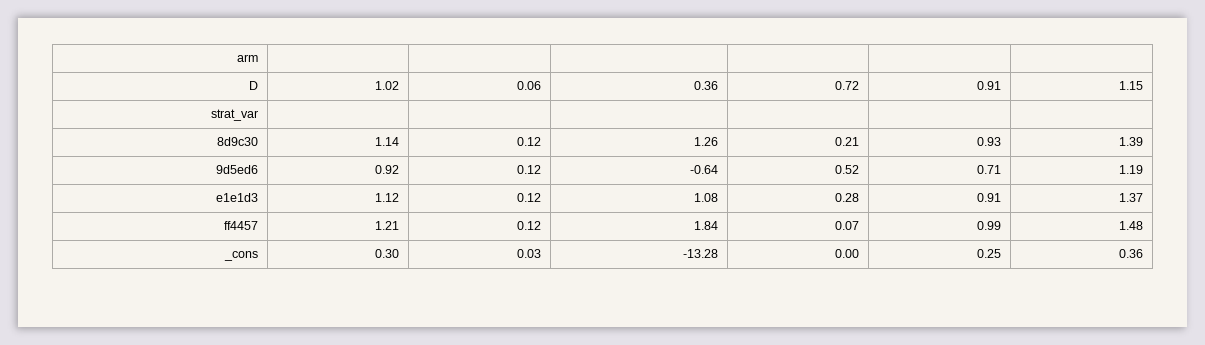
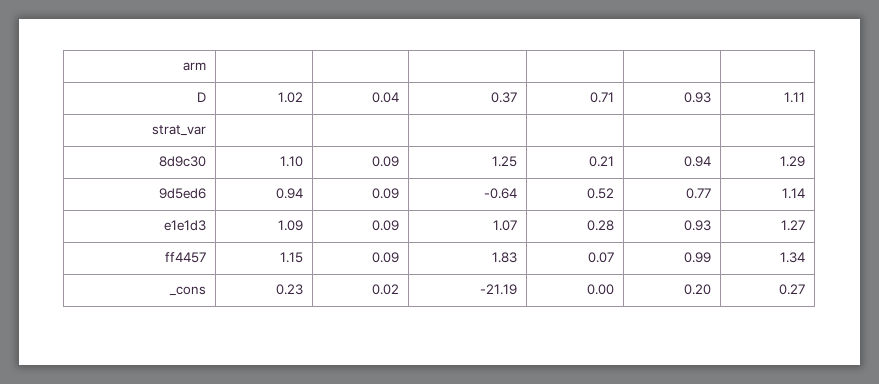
[517,81,542,90] [694,81,719,90] [835,81,860,90] [977,81,1002,90] [1119,81,1144,90] 0.06 | 0.36 | 0.72 | 0.91 | 1.15 -> [372,92,400,103] [491,92,518,103] [590,92,615,103] [684,92,712,103] [784,92,806,103] 0.04 | 0.37 | 0.71 | 0.93 | 1.11
[375,137,400,146] [517,137,542,146] [694,137,719,146] 1.14 | 0.12 | 1.26 -> [280,156,304,167] [372,156,400,167] [492,156,518,167] 1.10 | 0.09 | 1.25
[977,137,1002,146] [1119,137,1144,146] 0.93 | 1.39 -> [684,156,712,167] [780,156,806,167] 0.94 | 1.29
[375,165,400,174] [517,165,542,174] 0.92 | 0.12 -> [276,188,304,199] [372,188,400,199] 0.94 | 0.09
[977,165,1002,174] [1119,165,1144,174] 0.71 | 1.19 -> [686,188,712,199] [782,188,806,199] 0.77 | 1.14
[375,193,400,202] [517,193,542,202] [694,193,719,202] 1.12 | 0.12 | 1.08 -> [278,220,304,231] [372,220,400,231] [493,220,518,231] 1.09 | 0.09 | 1.07
[977,193,1002,202] [1119,193,1144,202] 0.91 | 1.37 -> [684,220,712,231] [781,220,806,231] 0.93 | 1.27
[375,221,400,230] [517,221,542,230] [694,221,719,230] 1.21 | 0.12 | 1.84 -> [280,252,304,263] [372,252,400,263] [492,252,518,263] 1.15 | 0.09 | 1.83
[1119,221,1144,230] 1.48 -> [780,252,806,263] 1.34
[375,249,400,258] [517,249,542,258] [683,249,719,258] 0.30 | 0.03 | -13.28 -> [276,284,304,295] [372,284,400,295] [480,284,518,295] 0.23 | 0.02 | -21.19
[977,249,1002,258] [1119,249,1144,258] 0.25 | 0.36 -> [684,284,712,295] [779,284,806,295] 0.20 | 0.27

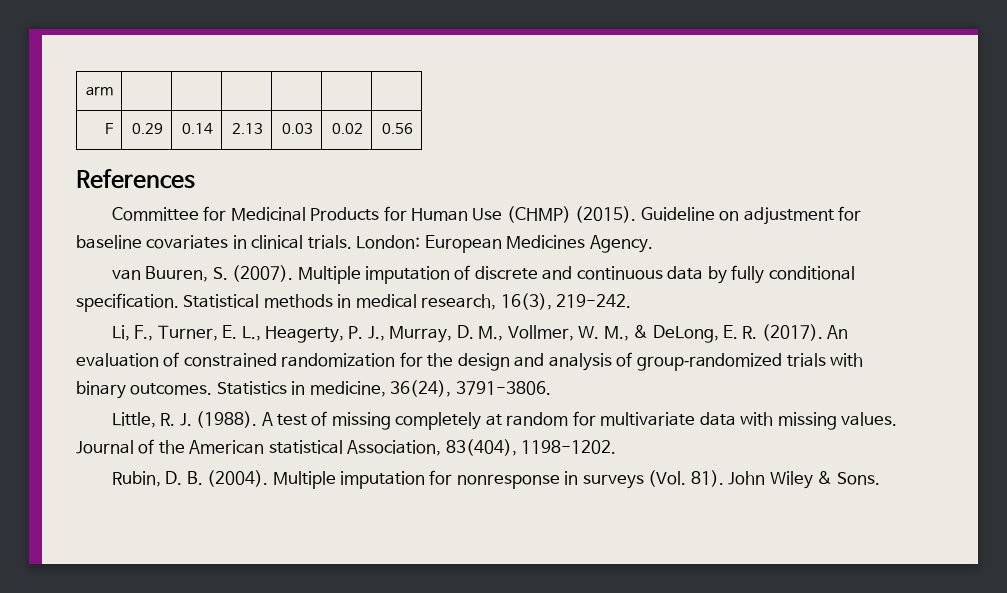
[197,92,207,102] [278,92,304,103] [372,92,400,103] [491,92,518,103] [590,92,615,103] [684,92,712,103] [784,92,806,103] [152,125,207,136] [159,156,207,167] [280,156,304,167] [372,156,400,167] [492,156,518,167] [589,156,615,167] [684,156,712,167] [780,156,806,167] [159,188,207,199] [276,188,304,199] [372,188,400,199] [484,188,518,199] [587,188,615,199] [686,188,712,199] [782,188,806,199] [164,220,207,231] [278,220,304,231] [372,220,400,231] [493,220,518,231] [587,220,615,231] [684,220,712,231] [781,220,806,231] [165,252,207,263] [280,252,304,263] [372,252,400,263] [492,252,518,263] [588,252,615,263] [684,252,712,263] [780,252,806,263] [169,286,207,296] [276,284,304,295] [372,284,400,295] [480,284,518,295] [587,284,615,295] [684,284,712,295] [779,284,806,295] D | 1.02 | 0.04 | 0.37 | 0.71 | 0.93 | 1.11 // strat_var | | | | | | // 8d9c30 | 1.10 | 0.09 | 1.25 | 0.21 | 0.94 | 1.29 // 9d5ed6 | 0.94 | 0.09 | -0.64 | 0.52 | 0.77 | 1.14 // e1e1d3 | 1.09 | 0.09 | 1.07 | 0.28 | 0.93 | 1.27 // ff4457 | 1.15 | 0.09 | 1.83 | 0.07 | 0.99 | 1.34 // _cons | 0.23 | 0.02 | -21.19 | 0.00 | 0.20 | 0.27 -> [105,123,114,134] [132,123,164,134] [182,123,214,134] [232,123,264,134] [282,123,314,134] [332,123,364,134] [382,123,414,134] [76,169,195,189] [111,206,862,225] [76,235,653,253] [111,265,855,284] [76,293,632,312] [111,324,849,343] [76,352,864,371] [76,380,551,399] [111,411,897,430] [76,439,617,456] [111,470,880,489] F | 0.29 | 0.14 | 2.13 | 0.03 | 0.02 | 0.56 // References // Committee for Medicinal Products for Human Use (CHMP) (2015). Guideline on adjustment for baseline covariates in clinical trials. London: European Medicines Agency. // van Buuren, S. (2007). Multiple imputation of discrete and continuous data by fully conditional specification. Statistical methods in medical research, 16(3), 219-242. // Li, F., Turner, E. L., Heagerty, P. J., Murray, D. M., Vollmer, W. M., & DeLong, E. R. (2017). An evaluation of constrained randomization for the design and analysis of group‐randomized trials with binary outcomes. Statistics in medicine, 36(24), 3791-3806. // Little, R. J. (1988). A test of missing completely at random for multivariate data with missing values. Journal of the American statistical Association, 83(404), 1198-1202. // Rubin, D. B. (2004). Multiple imputation for nonresponse in surveys (Vol. 81). John Wiley & Sons.

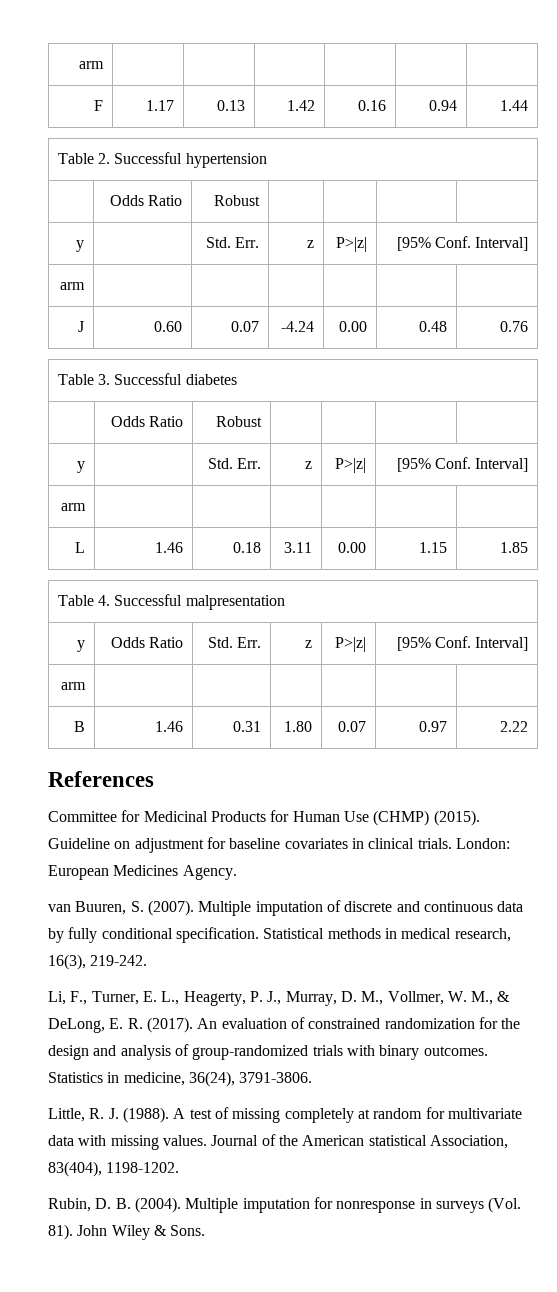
[132,123,164,134] [182,123,214,134] [232,123,264,134] [282,123,314,134] [332,123,364,134] [382,123,414,134] 0.29 | 0.14 | 2.13 | 0.03 | 0.02 | 0.56 -> [146,100,175,111] [217,100,246,111] [287,100,316,111] [358,100,387,111] [429,100,458,111] [500,100,529,111] [57,152,267,168] [110,195,183,206] [214,195,261,206] [76,240,85,252] [206,237,260,248] [307,240,315,248] [336,237,368,252] [396,236,529,251] [60,282,86,290] [78,321,85,332] [154,321,183,332] [231,321,260,332] [281,321,315,332] [339,321,368,332] [419,321,448,332] [500,321,529,332] [57,373,237,385] [111,416,184,427] [216,416,263,427] [77,461,86,473] [208,458,262,469] [305,461,313,469] [335,458,367,473] [396,457,529,472] [61,503,87,511] [75,542,86,553] [155,542,184,553] [233,542,262,553] [284,542,313,553] [338,542,367,553] [419,542,448,553] [500,542,529,553] [57,594,285,610] [77,640,86,652] [111,637,184,648] [208,637,262,648] [305,640,313,648] [335,637,367,652] [396,636,529,651] [61,682,87,690] [74,721,86,732] [155,721,184,732] [233,721,262,732] [284,721,313,732] [338,721,367,732] [419,721,448,732] [500,721,529,732] 1.17 | 0.13 | 1.42 | 0.16 | 0.94 | 1.44 // Table 2. Successful hypertension // | Odds Ratio | Robust | | | | // y | | Std. Err. | z | P>|z| | [95% Conf. Interval] // arm | | | | | | // J | 0.60 | 0.07 | -4.24 | 0.00 | 0.48 | 0.76 // Table 3. Successful diabetes // | Odds Ratio | Robust | | | | // y | | Std. Err. | z | P>|z| | [95% Conf. Interval] // arm | | | | | | // L | 1.46 | 0.18 | 3.11 | 0.00 | 1.15 | 1.85 // Table 4. Successful malpresentation // y | Odds Ratio | Std. Err. | z | P>|z| | [95% Conf. Interval] // arm | | | | | | // B | 1.46 | 0.31 | 1.80 | 0.07 | 0.97 | 2.22

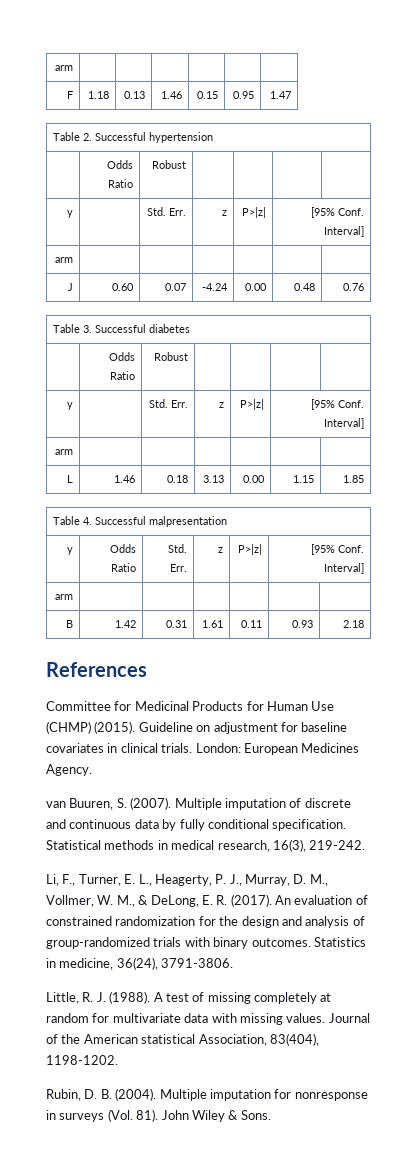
[146,100,175,111] 1.17 -> [87,91,109,99] 1.18
[287,100,316,111] [358,100,387,111] [429,100,458,111] [500,100,529,111] 1.42 | 0.16 | 0.94 | 1.44 -> [160,91,182,99] [196,91,218,99] [232,91,254,99] [269,91,291,99] 1.46 | 0.15 | 0.95 | 1.47
[284,542,313,553] 3.11 -> [202,475,224,483] 3.13
[155,721,184,732] 1.46 -> [114,620,136,628] 1.42
[284,721,313,732] [338,721,367,732] [419,721,448,732] [500,721,529,732] 1.80 | 0.07 | 0.97 | 2.22 -> [201,620,223,628] [240,620,262,628] [291,620,313,628] [342,620,364,628] 1.61 | 0.11 | 0.93 | 2.18

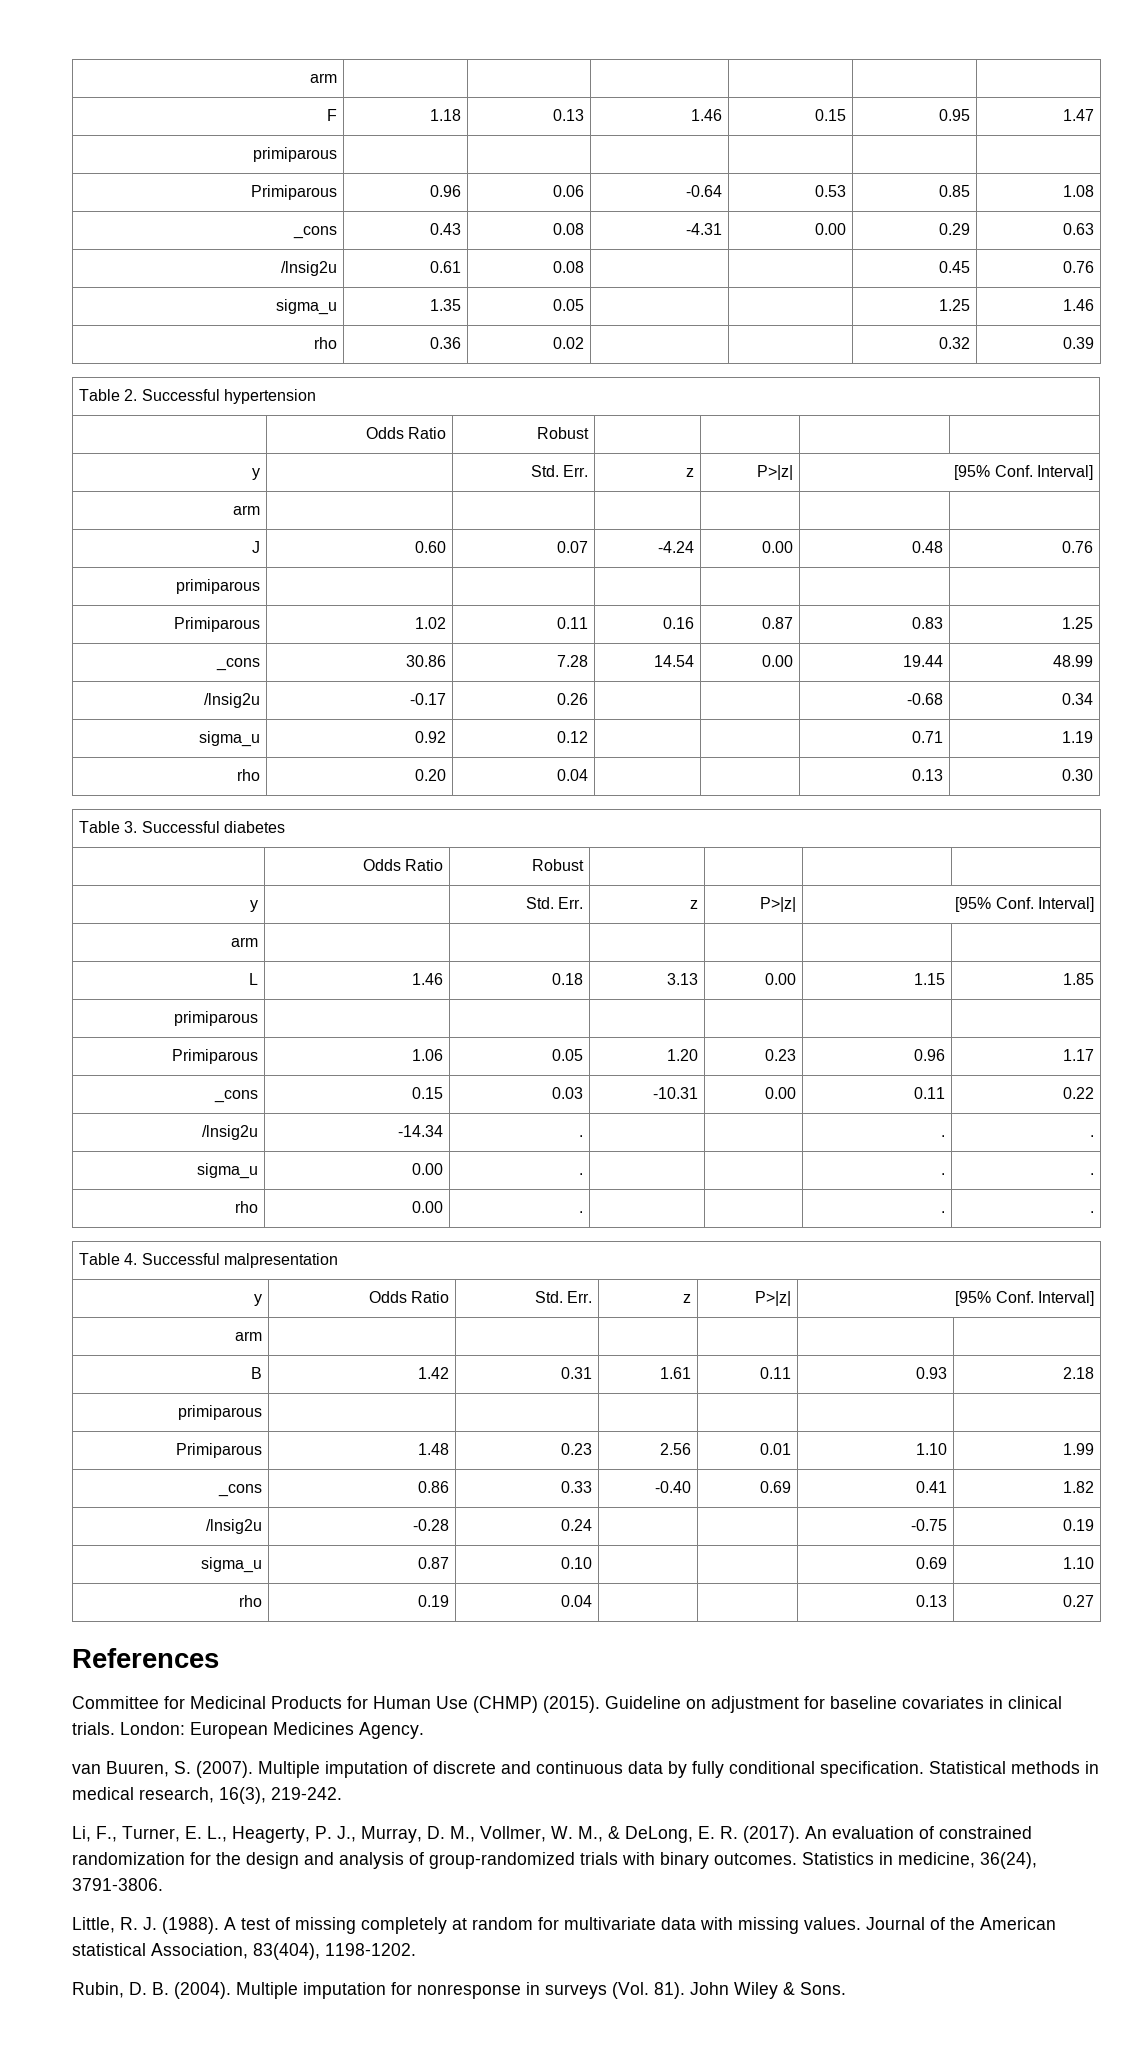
(291, 95) none -> [252,147,337,162] [250,185,337,200] [429,185,461,197] [552,185,584,197] [685,185,722,197] [814,185,846,197] [938,185,970,197] [1062,185,1094,197] [292,226,337,239] [429,223,461,235] [552,223,584,235] [685,223,722,235] [814,223,846,235] [938,223,970,235] [1062,223,1094,235] [280,261,337,276] [429,261,461,273] [552,261,584,273] [938,261,970,273] [1062,261,1094,273] [275,299,337,315] [429,299,461,311] [552,299,584,311] [938,299,970,311] [1062,299,1094,311] [313,337,337,349] [429,337,461,349] [552,337,584,349] [938,337,970,349] [1062,337,1094,349] // primiparous | | | | | | // Primiparous | 0.96 | 0.06 | -0.64 | 0.53 | 0.85 | 1.08 // _cons | 0.43 | 0.08 | -4.31 | 0.00 | 0.29 | 0.63 // /lnsig2u | 0.61 | 0.08 | | | 0.45 | 0.76 // sigma_u | 1.35 | 0.05 | | | 1.25 | 1.46 // rho | 0.36 | 0.02 | | | 0.32 | 0.39
(364, 287) none -> [175,579,260,594] [173,617,260,632] [414,617,446,629] [556,617,588,629] [662,617,694,629] [761,617,793,629] [911,617,943,629] [1061,617,1093,629] [215,658,260,671] [405,655,446,667] [556,655,588,667] [653,655,694,667] [761,655,793,667] [902,655,943,667] [1052,655,1093,667] [203,693,260,708] [409,693,446,705] [556,693,588,705] [906,693,943,705] [1061,693,1093,705] [198,731,260,747] [414,731,446,743] [556,731,588,743] [911,731,943,743] [1061,731,1093,743] [236,769,260,781] [414,769,446,781] [556,769,588,781] [911,769,943,781] [1061,769,1093,781] // primiparous | | | | | | // Primiparous | 1.02 | 0.11 | 0.16 | 0.87 | 0.83 | 1.25 // _cons | 30.86 | 7.28 | 14.54 | 0.00 | 19.44 | 48.99 // /lnsig2u | -0.17 | 0.26 | | | -0.68 | 0.34 // sigma_u | 0.92 | 0.12 | | | 0.71 | 1.19 // rho | 0.20 | 0.04 | | | 0.13 | 0.30
(364, 479) none -> [173,1011,258,1026] [171,1049,258,1064] [411,1049,443,1061] [551,1049,583,1061] [666,1049,698,1061] [764,1049,796,1061] [913,1049,945,1061] [1062,1049,1094,1061] [213,1090,258,1103] [411,1087,443,1099] [551,1087,583,1099] [652,1087,698,1099] [764,1087,796,1099] [913,1087,945,1099] [1062,1087,1094,1099] [201,1125,258,1140] [397,1125,443,1137] [578,1135,583,1137] [940,1135,945,1137] [1089,1135,1094,1137] [196,1163,258,1179] [411,1163,443,1175] [578,1173,583,1175] [940,1173,945,1175] [1089,1173,1094,1175] [234,1201,258,1213] [411,1201,443,1213] [578,1211,583,1213] [940,1211,945,1213] [1089,1211,1094,1213] // primiparous | | | | | | // Primiparous | 1.06 | 0.05 | 1.20 | 0.23 | 0.96 | 1.17 // _cons | 0.15 | 0.03 | -10.31 | 0.00 | 0.11 | 0.22 // /lnsig2u | -14.34 | . | | | . | . // sigma_u | 0.00 | . | | | . | . // rho | 0.00 | . | | | . | .
(364, 624) none -> [177,1405,262,1420] [175,1443,262,1458] [417,1443,449,1455] [560,1443,592,1455] [659,1443,691,1455] [759,1443,791,1455] [915,1443,947,1455] [1062,1443,1094,1455] [217,1484,262,1497] [417,1481,449,1493] [560,1481,592,1493] [654,1481,691,1493] [759,1481,791,1493] [915,1481,947,1493] [1062,1481,1094,1493] [205,1519,262,1534] [412,1519,449,1531] [560,1519,592,1531] [910,1519,947,1531] [1062,1519,1094,1531] [200,1557,262,1573] [417,1557,449,1569] [560,1557,592,1569] [915,1557,947,1569] [1062,1557,1094,1569] [238,1595,262,1607] [417,1595,449,1607] [560,1595,592,1607] [915,1595,947,1607] [1062,1595,1094,1607] // primiparous | | | | | | // Primiparous | 1.48 | 0.23 | 2.56 | 0.01 | 1.10 | 1.99 // _cons | 0.86 | 0.33 | -0.40 | 0.69 | 0.41 | 1.82 // /lnsig2u | -0.28 | 0.24 | | | -0.75 | 0.19 // sigma_u | 0.87 | 0.10 | | | 0.69 | 1.10 // rho | 0.19 | 0.04 | | | 0.13 | 0.27

